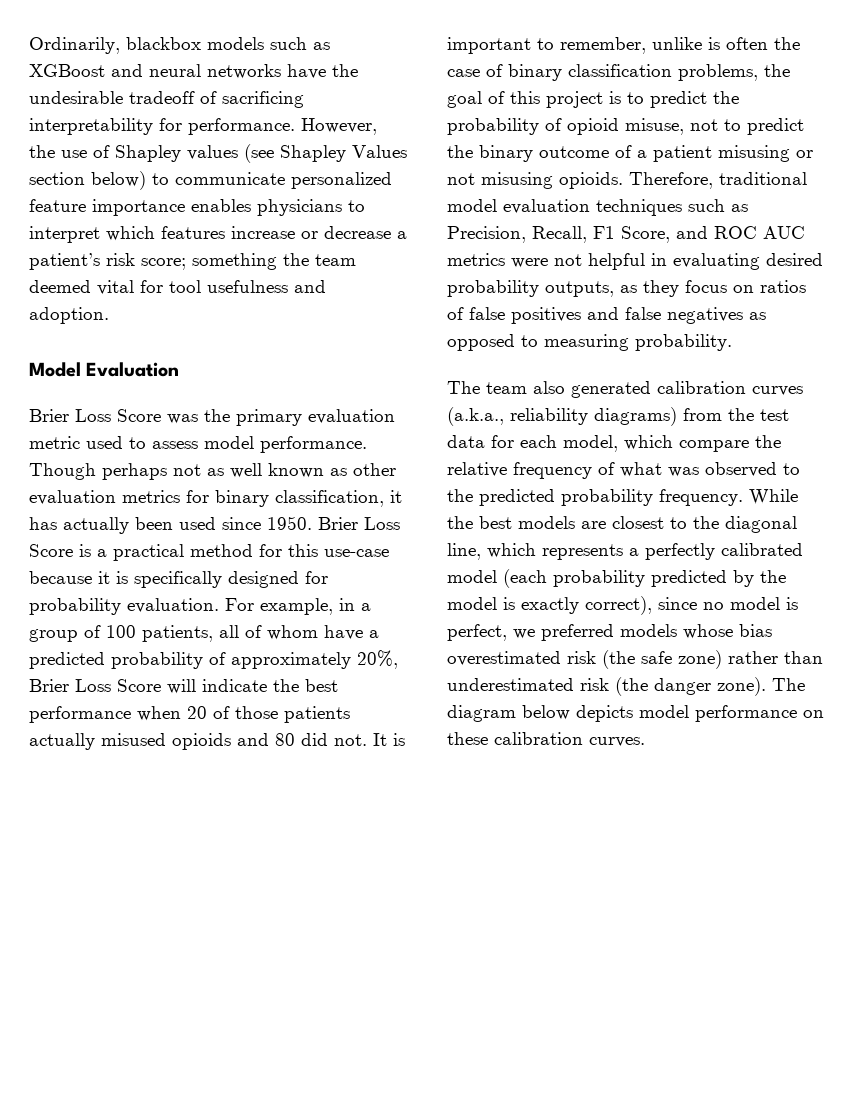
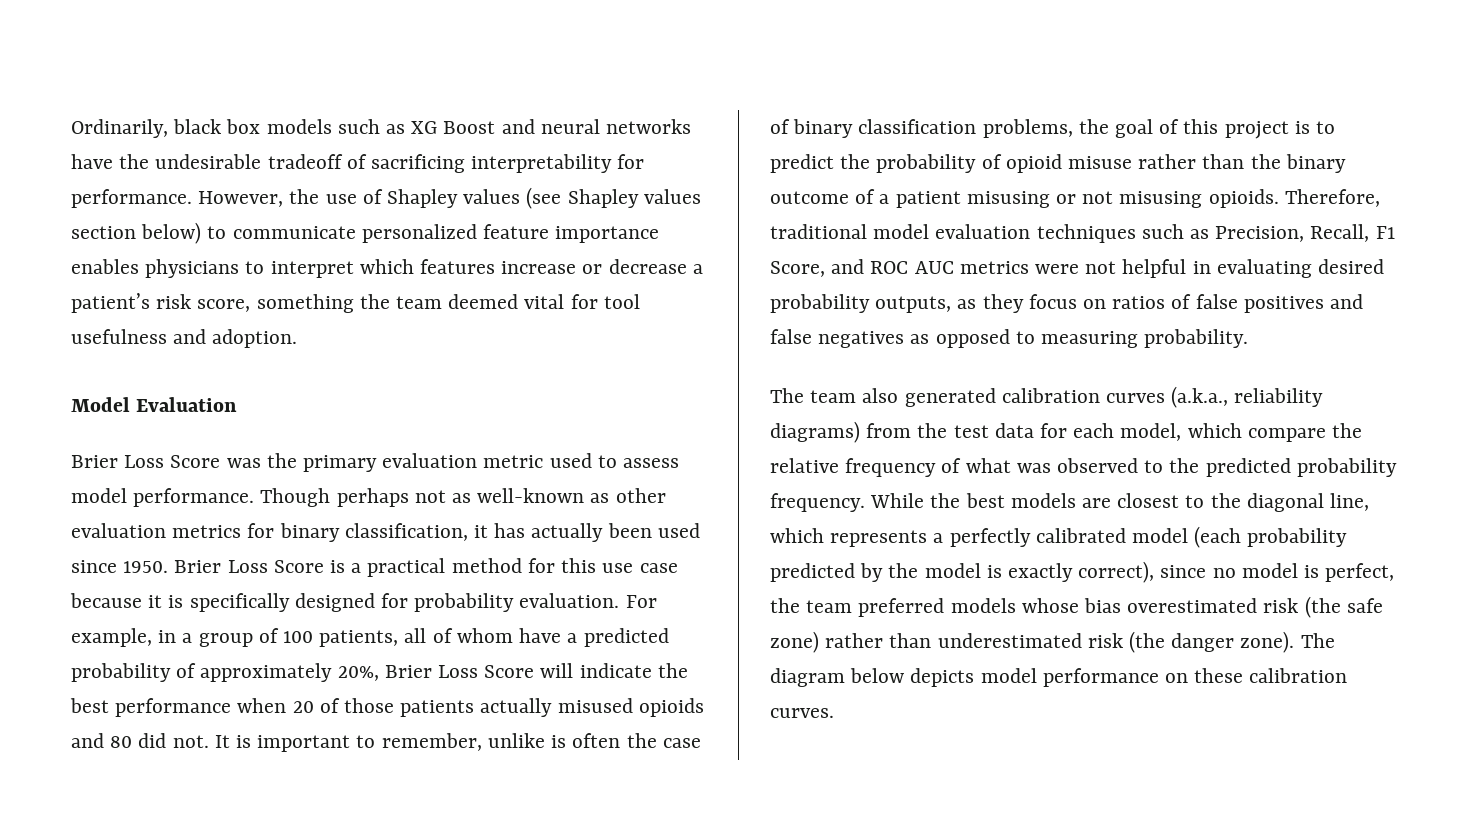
[126,37,201,50] blackbox -> [173,119,261,134] black box
[29,64,105,77] XGBoost -> [411,121,496,134] XG Boost
[352,145,407,158] Values -> [643,189,701,204] values
[141,258,186,270] score; -> [197,299,251,312] score,
[230,463,324,478] well known -> [477,488,585,503] well-known
[324,549,389,557] use-case -> [602,563,678,573] use case
[625,118,804,135] misuse, not to predict -> [1068,154,1245,169] misuse rather than
[513,629,535,639] we -> [770,598,853,613] the team

